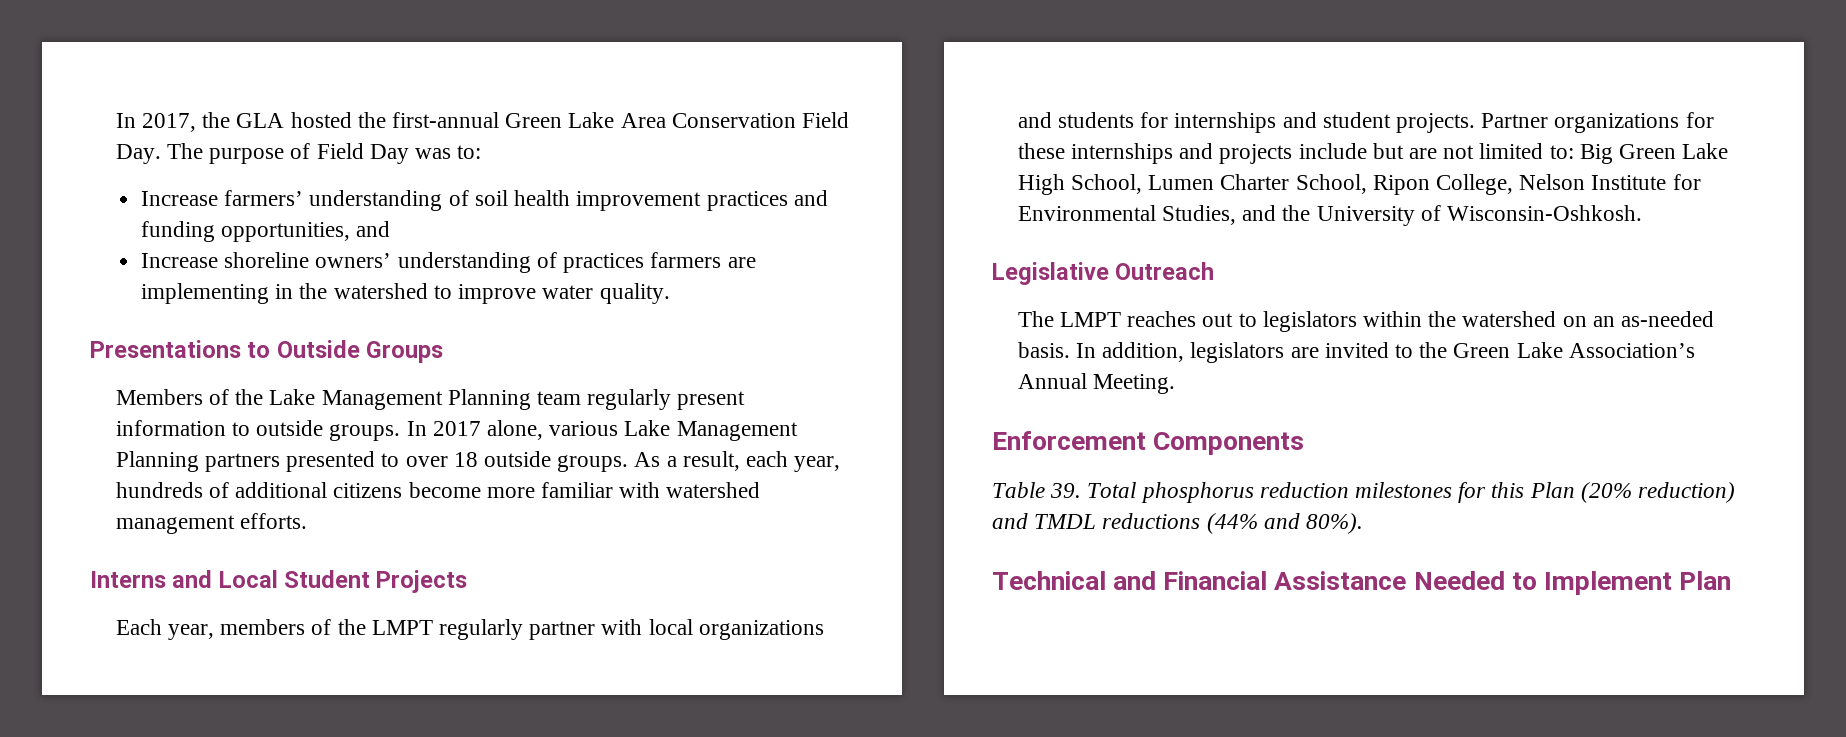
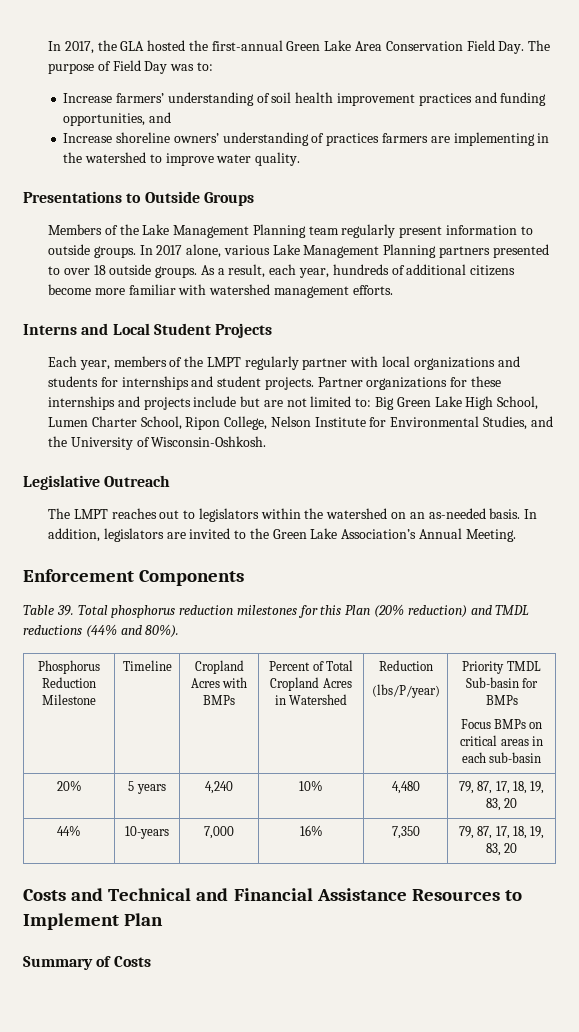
(1364, 523) // -> [38,660,100,674] [42,677,96,688] [42,694,96,705] [122,660,172,671] [194,660,244,674] [190,677,248,688] [203,695,235,705] [269,660,353,671] [270,677,352,691] [274,694,348,705] [378,660,433,671] [371,684,440,698] [462,661,541,674] [465,677,539,688] [485,695,518,705] [460,719,543,729] [460,735,543,746] [461,752,542,763] [56,780,82,791] [128,781,166,794] [205,781,233,794] [299,780,323,791] [391,781,420,794] [458,781,545,794] [485,798,518,811] [57,825,81,836] [125,826,169,839] [204,826,234,839] [299,825,323,836] [391,826,420,839] [458,826,545,839] [485,843,518,856] [23,888,104,901] // Phosphorus Reduction Milestone | Timeline | Cropland Acres with BMPs | Percent of Total Cropland Acres in Watershed | Reduction // (lbs/P/year) | Priority TMDL Sub-basin for BMPs // Focus BMPs on critical areas in each sub-basin // 20% | 5 years | 4,240 | 10% | 4,480 | 79, 87, 17, 18, 19, 83, 20 // 44% | 10-years | 7,000 | 16% | 7,350 | 79, 87, 17, 18, 19, 83, 20 // Costs and
[1413,571,1505,590] Needed -> [411,889,500,901] Resources
(1732, 580) none -> [23,956,151,970] // Summary of Costs

